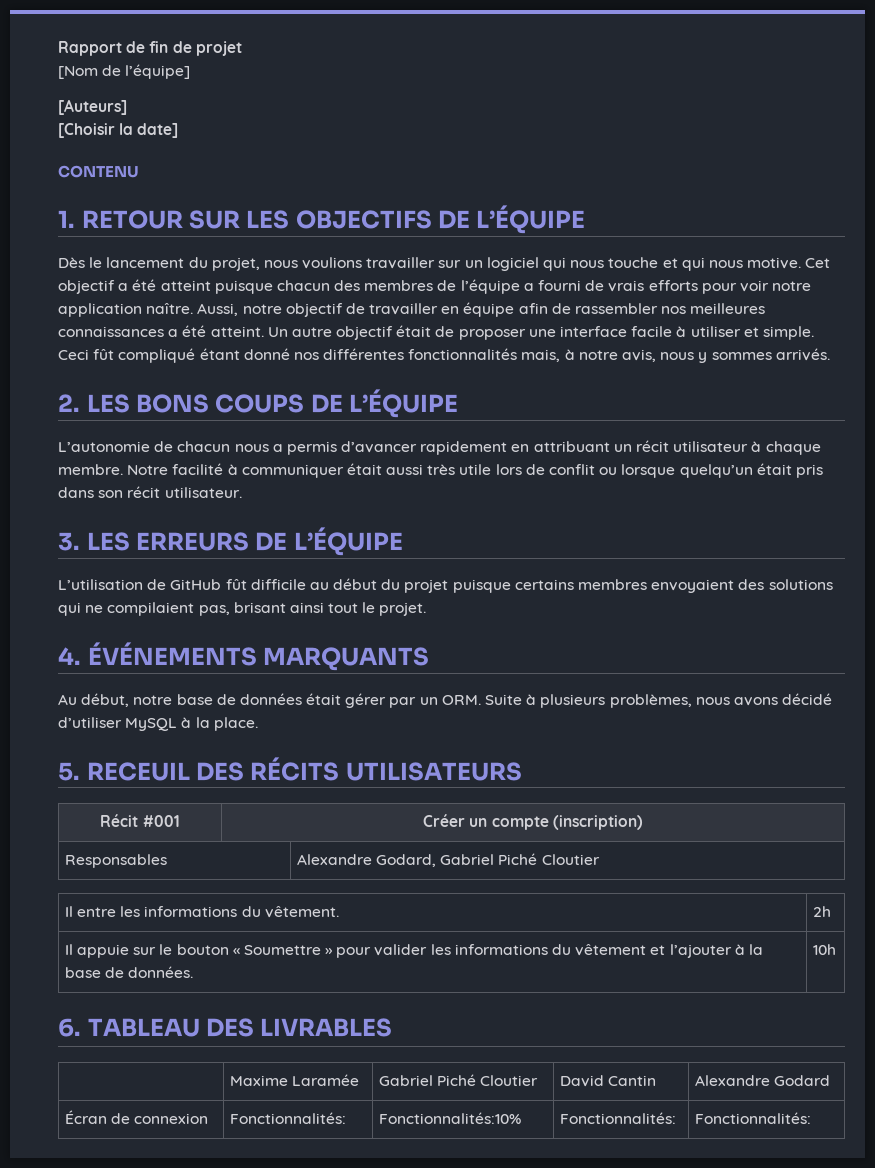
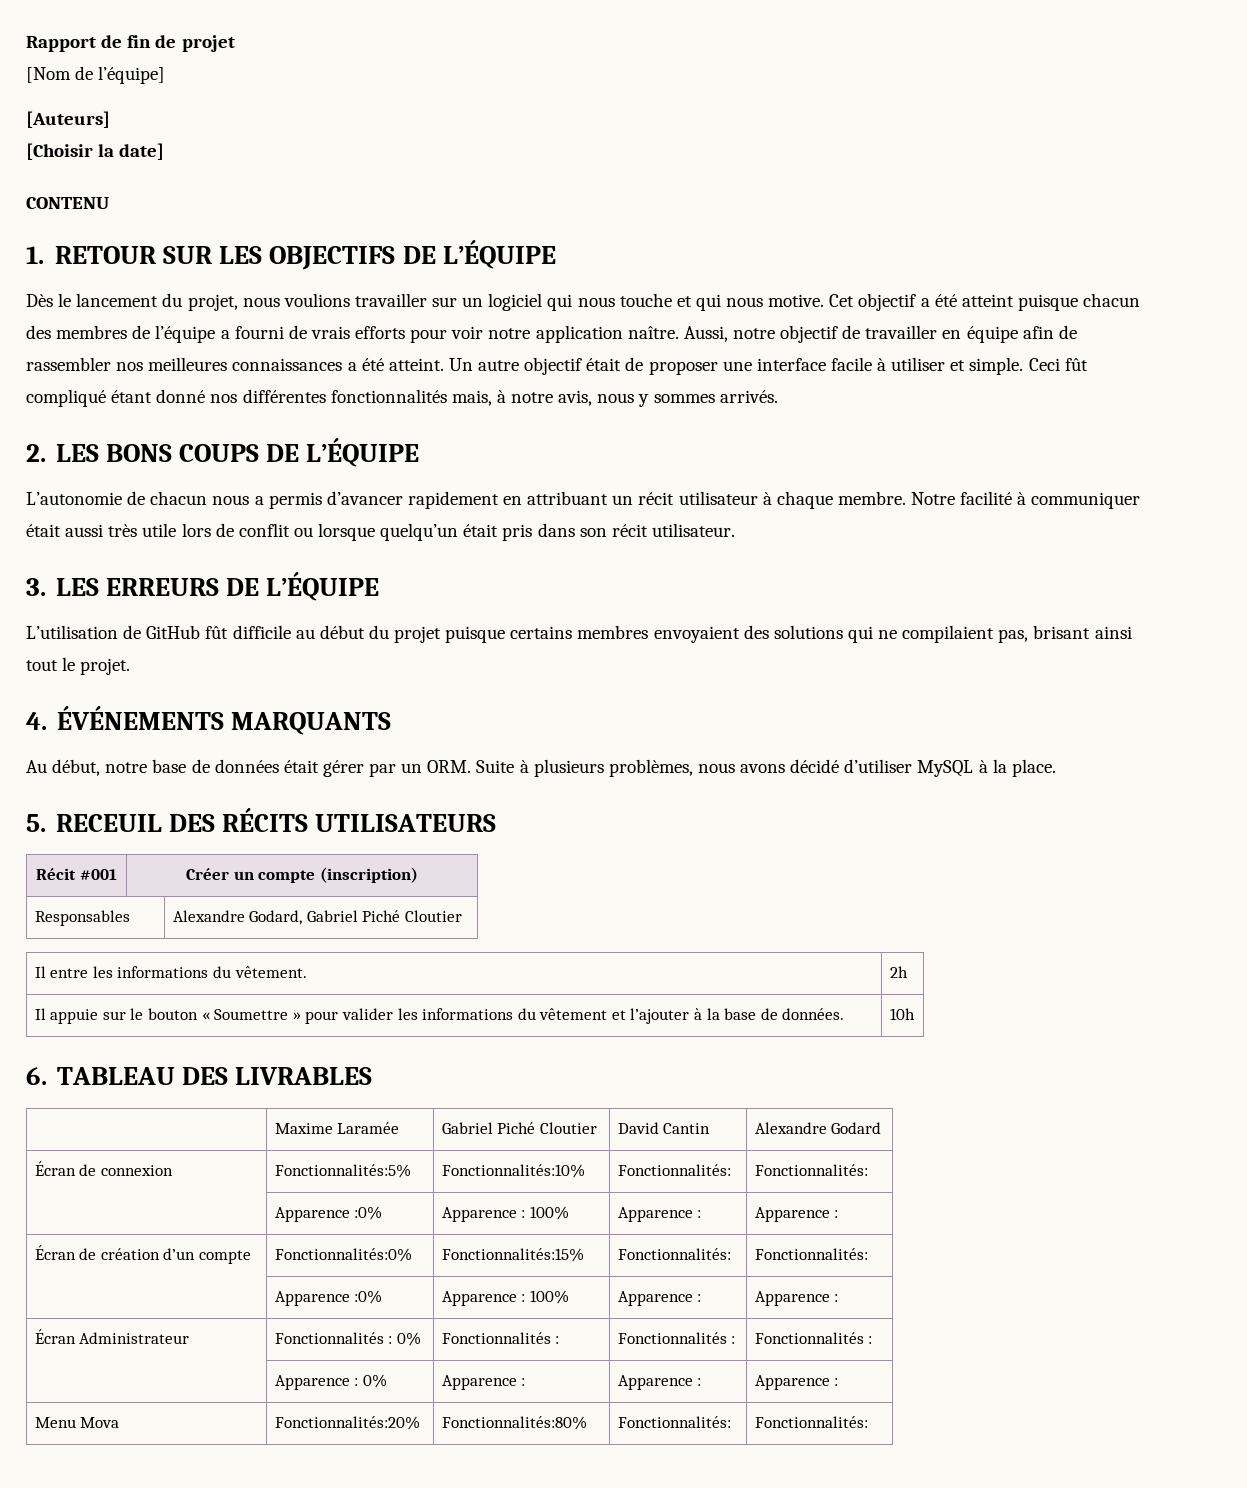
[229,1112,346,1124] Fonctionnalités: -> [274,1164,411,1178] Fonctionnalités:5%
(811, 1118) none -> [274,1206,383,1222] [441,1206,569,1222] [617,1207,702,1222] [754,1207,839,1222] [34,1245,251,1264] [274,1248,412,1262] [441,1248,584,1262] [617,1248,731,1260] [754,1248,868,1260] [274,1290,383,1306] [441,1290,569,1306] [617,1291,702,1306] [754,1291,839,1306] [34,1329,190,1344] [274,1332,421,1346] [441,1332,560,1344] [617,1332,736,1344] [754,1332,873,1344] [274,1374,387,1390] [441,1375,526,1390] [617,1375,702,1390] [754,1375,839,1390] [34,1417,120,1428] [274,1416,420,1430] [441,1416,587,1430] [617,1416,731,1428] [754,1416,868,1428] // | Apparence :0% | Apparence : 100% | Apparence : | Apparence : // Écran de création d’un compte | Fonctionnalités:0% | Fonctionnalités:15% | Fonctionnalités: | Fonctionnalités: // | Apparence :0% | Apparence : 100% | Apparence : | Apparence : // Écran Administrateur | Fonctionnalités : 0% | Fonctionnalités : | Fonctionnalités : | Fonctionnalités : // | Apparence : 0% | Apparence : | Apparence : | Apparence : // Menu Mova | Fonctionnalités:20% | Fonctionnalités:80% | Fonctionnalités: | Fonctionnalités:

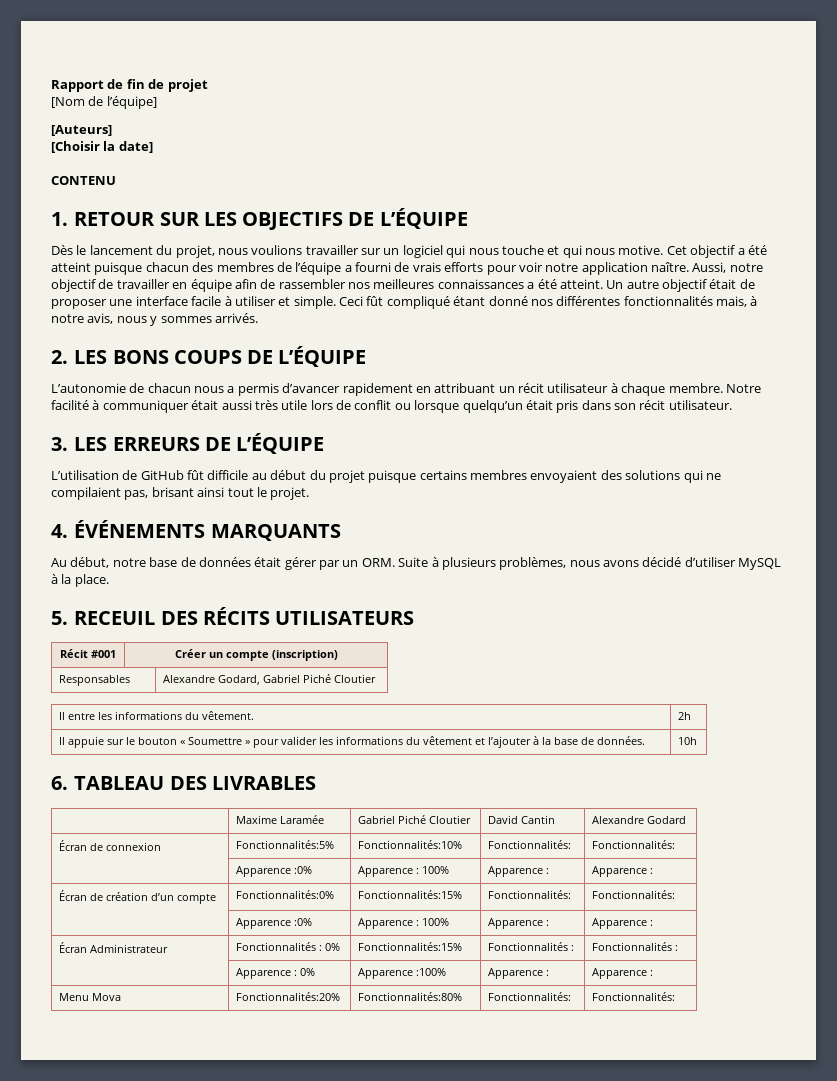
[441,1332,560,1344] Fonctionnalités : -> [357,942,462,951] Fonctionnalités:15%
[521,1378,526,1386] : -> [415,968,446,976] :100%

